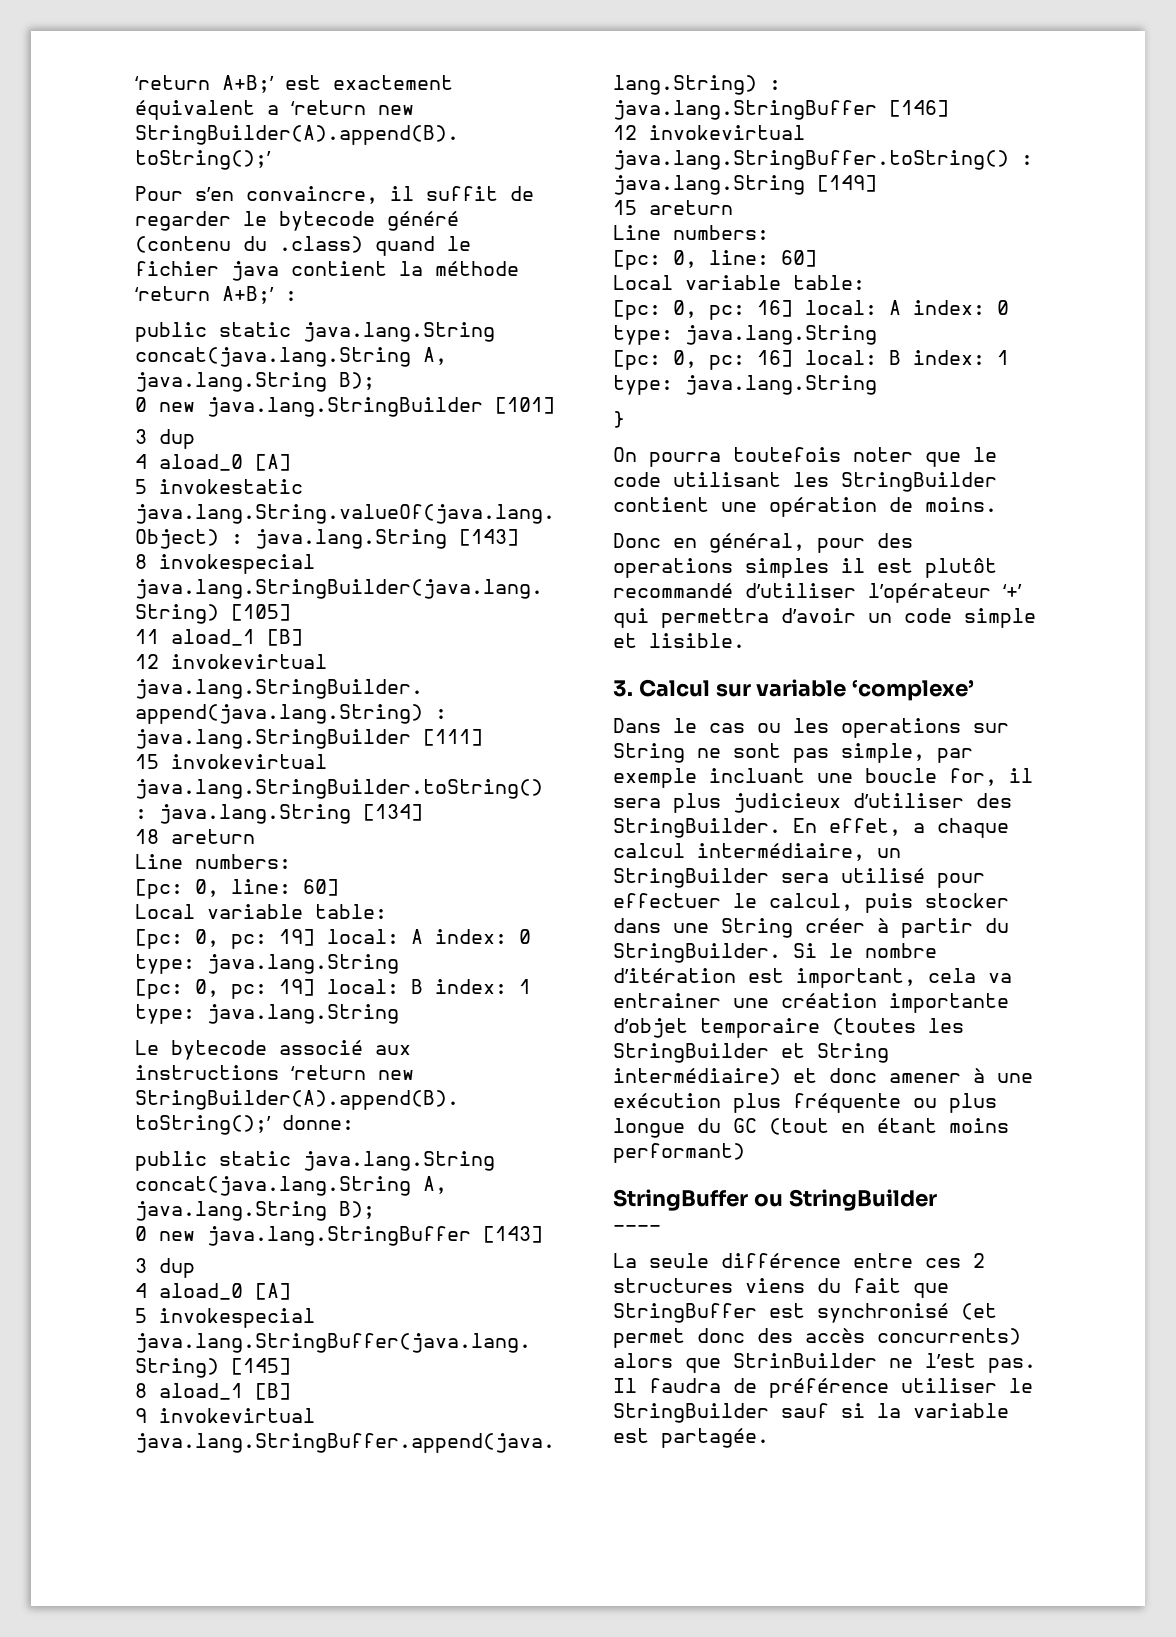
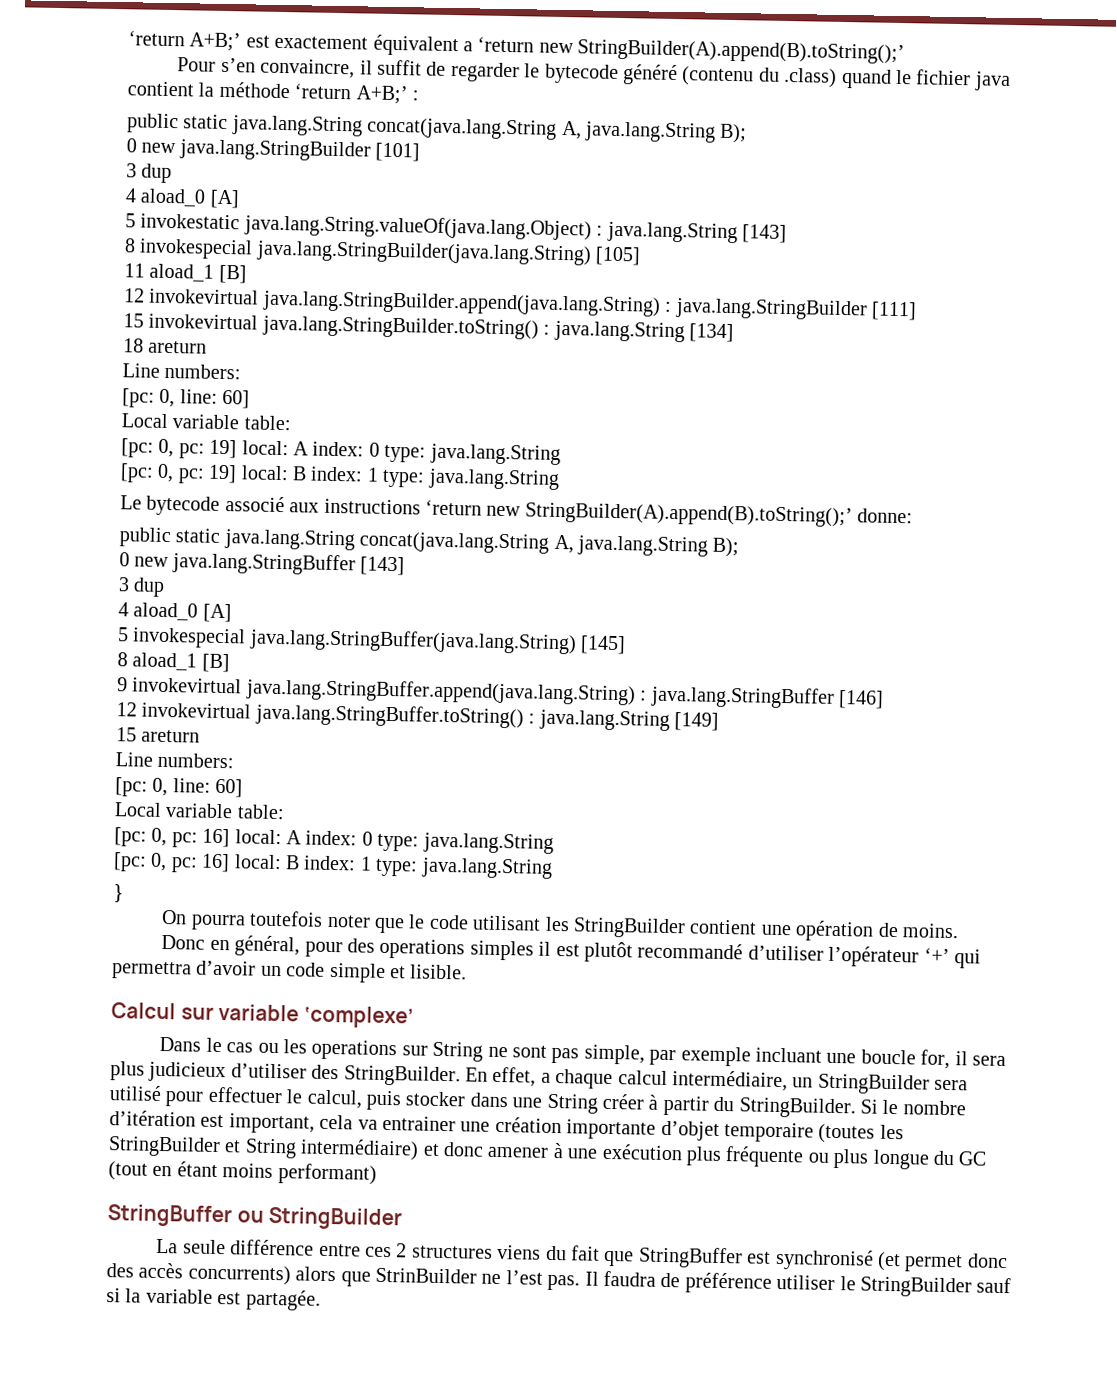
[613,680,633,697] 3. -> (468, 972) none
[613,1225,661,1232] // ---- -> (403, 1218) none

